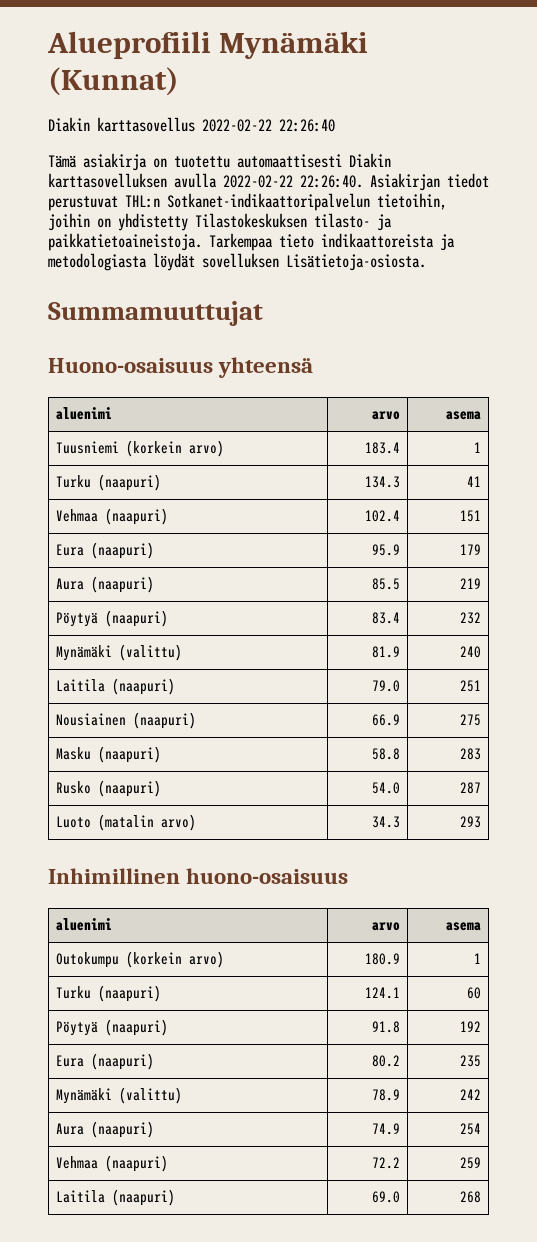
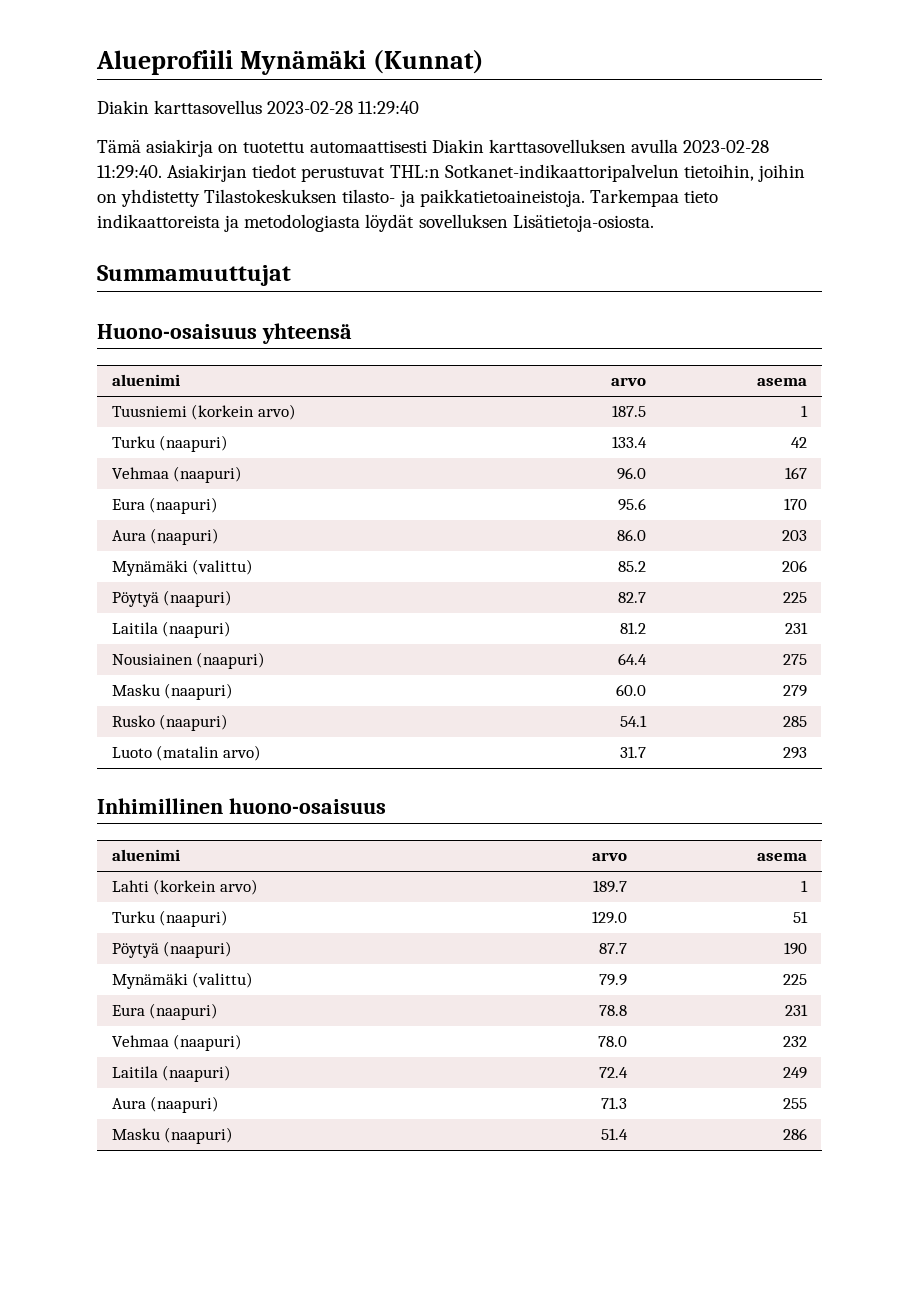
[202,119,335,132] 2022-02-22 22:26:40 -> [267,101,420,114] 2023-02-28 11:29:40
[223,175,363,188] 2022-02-22 22:26:40. -> [683,140,770,153] [97,165,162,178] 2023-02-28 11:29:40.
[365,442,401,454] [474,442,482,453] [55,474,161,491] [365,476,401,488] [467,476,482,487] [55,508,168,525] [365,510,401,522] [460,510,482,522] [55,542,154,559] [372,544,401,556] [460,544,482,555] [55,576,154,593] [372,578,401,590] [460,578,482,589] [55,610,168,627] [372,612,401,624] [460,612,482,624] [55,644,182,661] [372,646,401,658] [460,646,482,658] [55,678,175,695] [372,680,401,692] [460,680,482,692] 183.4 | 1 // Turku (naapuri) | 134.3 | 41 // Vehmaa (naapuri) | 102.4 | 151 // Eura (naapuri) | 95.9 | 179 // Aura (naapuri) | 85.5 | 219 // Pöytyä (naapuri) | 83.4 | 232 // Mynämäki (valittu) | 81.9 | 240 // Laitila (naapuri) | 79.0 | 251 -> [612,405,647,417] [801,405,809,417] [111,435,229,452] [612,436,648,448] [791,437,808,448] [111,466,243,483] [617,467,647,480] [785,467,808,479] [111,497,219,514] [618,498,647,511] [784,498,808,510] [111,528,220,545] [617,529,647,541] [782,530,808,541] [111,559,254,576] [618,561,647,572] [782,560,808,572] [111,590,233,607] [618,592,647,603] [783,592,808,603] [111,621,232,638] [620,622,647,634] [785,622,809,634] 187.5 | 1 // Turku (naapuri) | 133.4 | 42 // Vehmaa (naapuri) | 96.0 | 167 // Eura (naapuri) | 95.6 | 170 // Aura (naapuri) | 86.0 | 203 // Mynämäki (valittu) | 85.2 | 206 // Pöytyä (naapuri) | 82.7 | 225 // Laitila (naapuri) | 81.2 | 231
[372,714,401,726] 66.9 -> [618,653,648,665] 64.4
[372,748,401,760] [460,748,482,760] 58.8 | 283 -> [616,684,647,696] [783,685,808,697] 60.0 | 279
[372,782,401,794] [460,782,482,794] 54.0 | 287 -> [620,715,648,727] [783,716,808,727] 54.1 | 285
[372,816,401,828] 34.3 -> [620,746,647,758] 31.7
[55,951,224,968] [365,953,401,965] [474,953,482,964] [55,985,161,1002] [365,987,401,999] [467,987,482,999] [55,1019,168,1036] [372,1021,401,1033] [460,1021,482,1032] [55,1053,154,1070] [372,1055,401,1067] [460,1055,482,1067] [55,1087,182,1104] [372,1089,401,1101] [460,1089,482,1100] [55,1121,154,1138] [372,1123,401,1135] [460,1123,482,1135] [55,1155,168,1172] [372,1157,401,1169] [460,1157,482,1169] [55,1189,175,1206] [372,1191,401,1203] [460,1191,482,1203] Outokumpu (korkein arvo) | 180.9 | 1 // Turku (naapuri) | 124.1 | 60 // Pöytyä (naapuri) | 91.8 | 192 // Eura (naapuri) | 80.2 | 235 // Mynämäki (valittu) | 78.9 | 242 // Aura (naapuri) | 74.9 | 254 // Vehmaa (naapuri) | 72.2 | 259 // Laitila (naapuri) | 69.0 | 268 -> [111,879,258,895] [593,880,628,893] [801,880,809,892] [111,910,229,927] [592,911,628,924] [793,911,809,923] [111,941,233,958] [599,943,628,954] [784,942,808,955] [111,972,254,989] [599,974,628,986] [783,974,808,985] [111,1003,219,1020] [599,1005,628,1016] [785,1004,809,1016] [111,1034,243,1051] [598,1036,628,1047] [783,1036,808,1047] [111,1065,232,1082] [599,1067,629,1078] [783,1067,808,1079] [111,1096,220,1113] [601,1097,628,1109] [783,1098,808,1109] [111,1127,234,1144] [601,1128,629,1140] [783,1128,808,1140] Lahti (korkein arvo) | 189.7 | 1 // Turku (naapuri) | 129.0 | 51 // Pöytyä (naapuri) | 87.7 | 190 // Mynämäki (valittu) | 79.9 | 225 // Eura (naapuri) | 78.8 | 231 // Vehmaa (naapuri) | 78.0 | 232 // Laitila (naapuri) | 72.4 | 249 // Aura (naapuri) | 71.3 | 255 // Masku (naapuri) | 51.4 | 286

